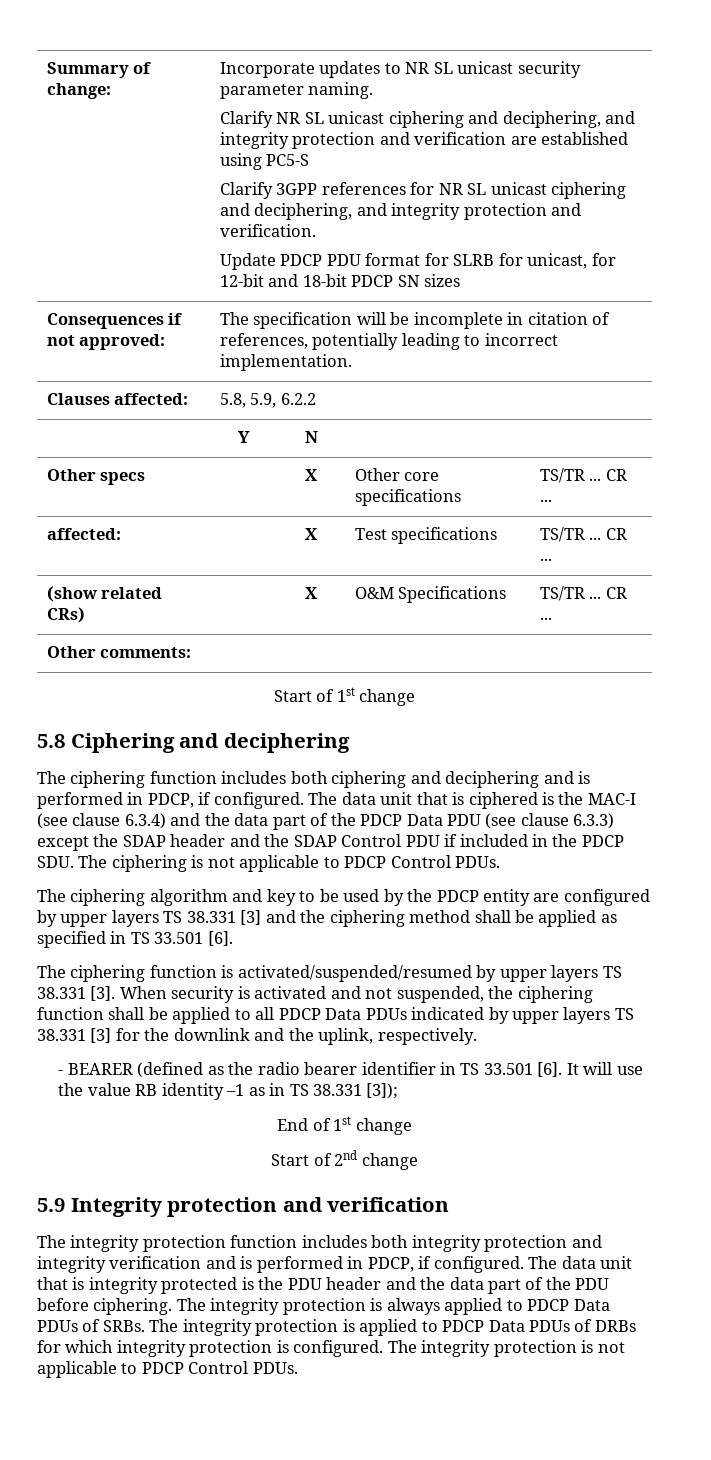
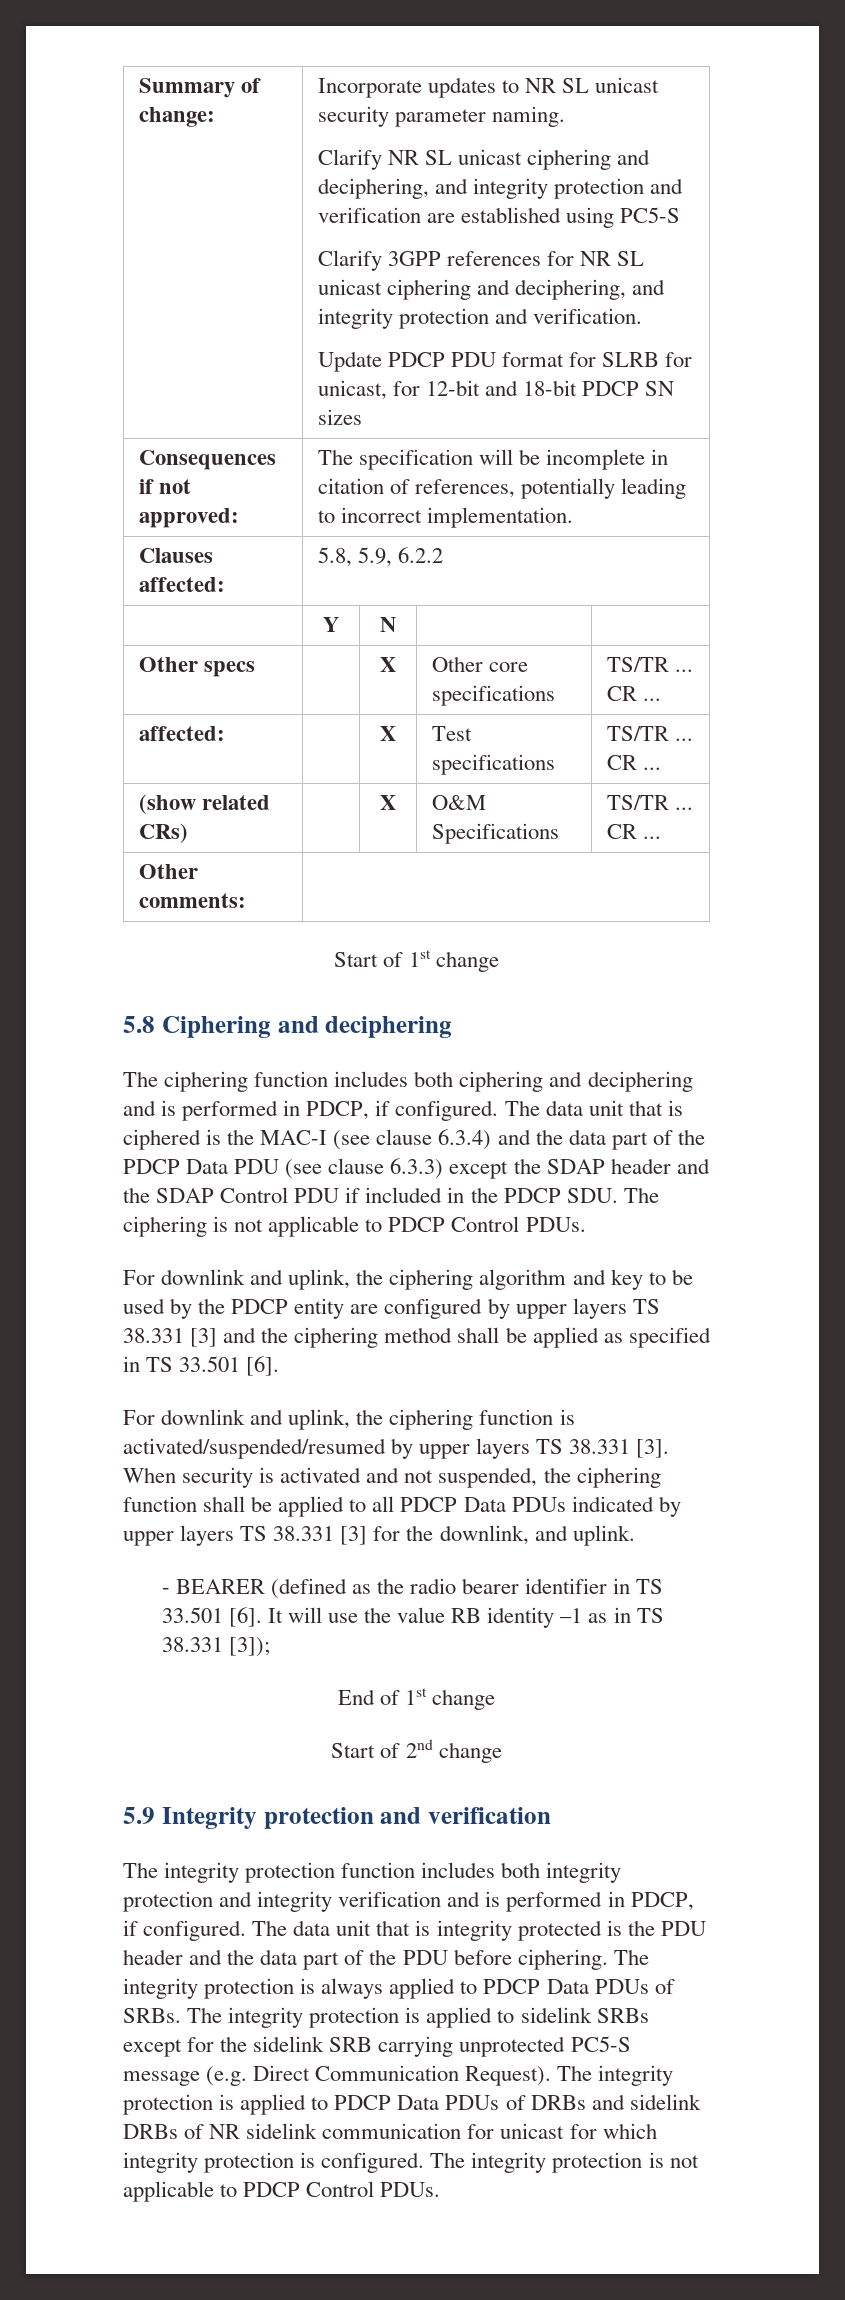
[37,889,66,902] The -> [123,1269,384,1290] For downlink and uplink, the
[37,965,66,978] The -> [123,1409,384,1430] For downlink and uplink, the
[173,1028,477,1045] downlink and the uplink, respectively. -> [439,1525,635,1546] downlink, and uplink.
(438, 1326) none -> [520,2007,649,2023] [123,2036,631,2057] [123,2065,674,2086] [123,2094,329,2115] sidelink SRBs except for the sidelink SRB carrying unprotected PC5-S message (e.g. Direct Communication Request). The integrity protection is applied to
(636, 1326) none -> [591,2094,701,2110] [123,2123,565,2139] and sidelink DRBs of NR sidelink communication for unicast

